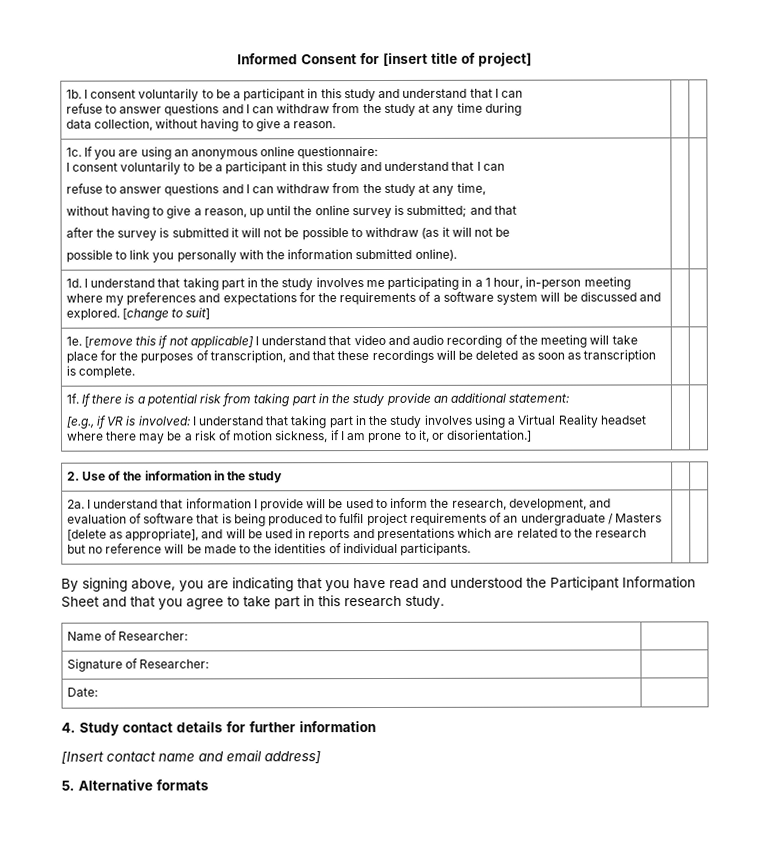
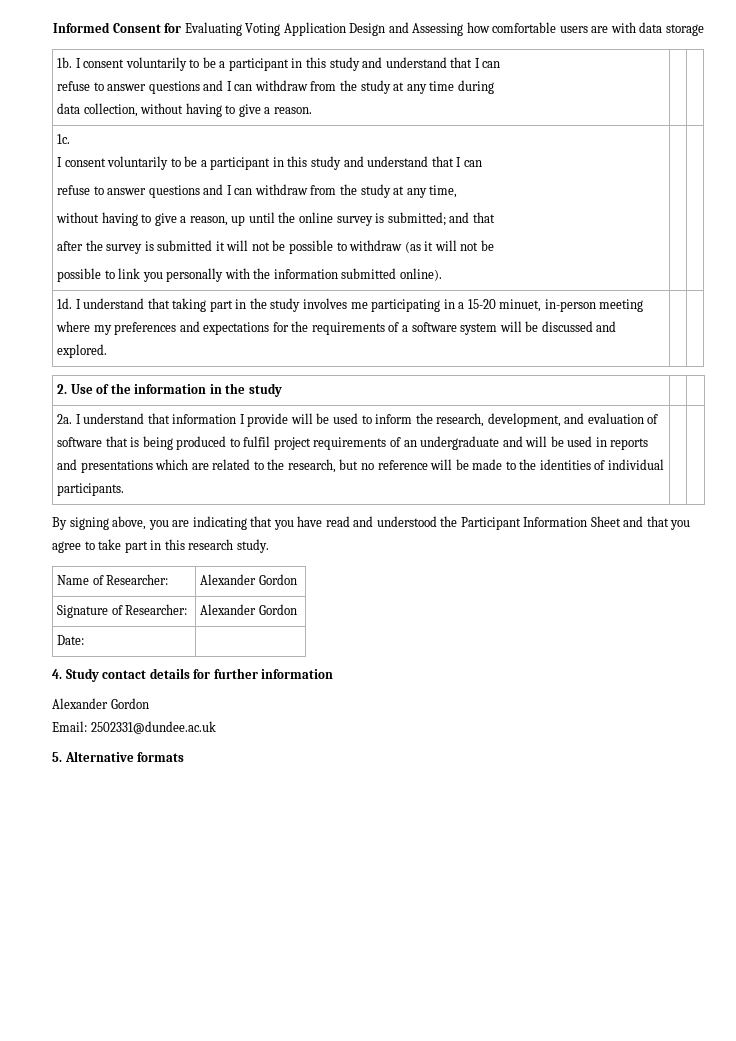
[382,52,532,67] [insert title of project] -> [184,22,704,36] Evaluating Voting Application Design and Assessing how comfortable users are with data storage
[83,146,379,160] If you are using an anonymous online questionnaire: -> (71, 139) none
[484,277,524,289] 1 hour, -> [467,299,542,312] 15-20 minuet,
[121,307,211,321] [65,334,638,349] [65,349,657,364] [65,365,135,379] [65,392,570,407] [65,414,646,429] [66,429,533,444] [change to suit] | | // 1e. [remove this if not applicable] I understand that video and audio recording of the meeting will take place for the purposes of transcription, and that these recordings will be deleted as soon as transcription is complete. | | // 1f. If there is a potential risk from taking part in the study provide an additional statement: // [e.g., if VR is involved: I understand that taking part in the study involves using a Virtual Reality headset where there may be a risk of motion sickness, if I am prone to it, or disorientation.] -> (108, 351) none
[607,513,663,525] [66,528,200,542] / Masters [delete as appropriate], -> (500, 443) none
[595,528,648,538] research -> [287,459,336,473] research,
(189, 636) none -> [200,574,297,585] Alexander Gordon
(210, 664) none -> [200,604,297,615] Alexander Gordon
[61,750,321,764] [Insert contact name and email address] -> [52,698,149,709] [52,721,216,734] Alexander Gordon // Email: 2502331@dundee.ac.uk

